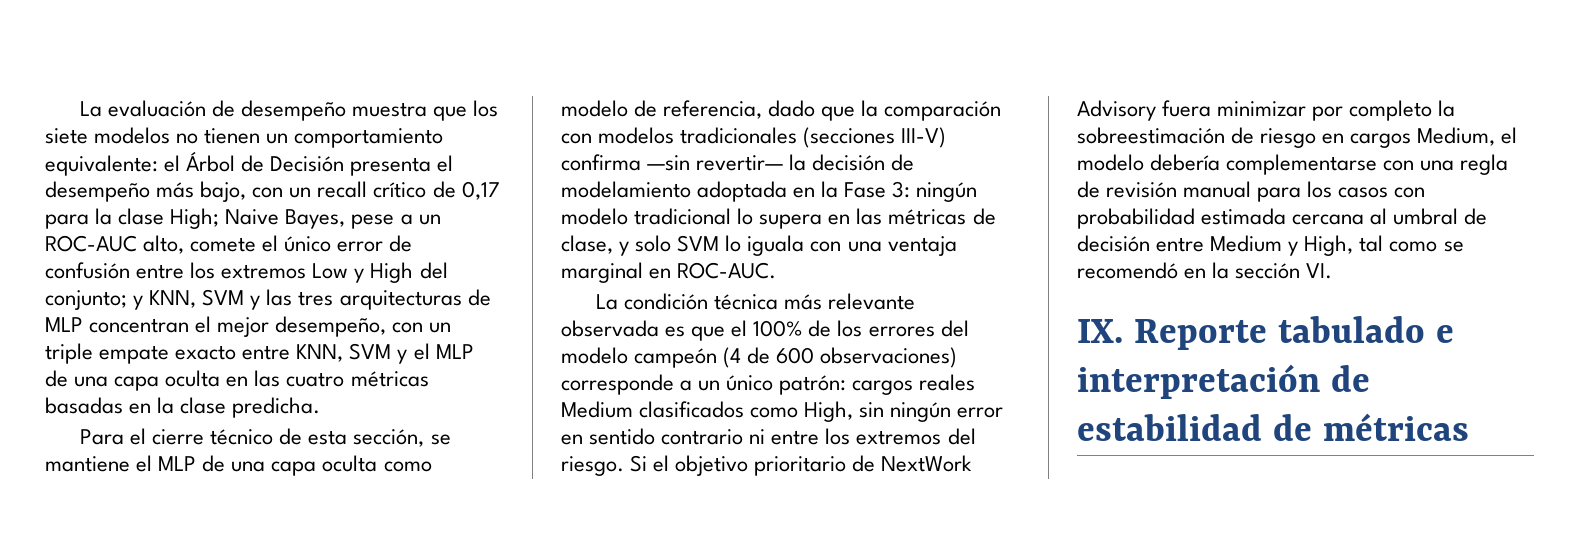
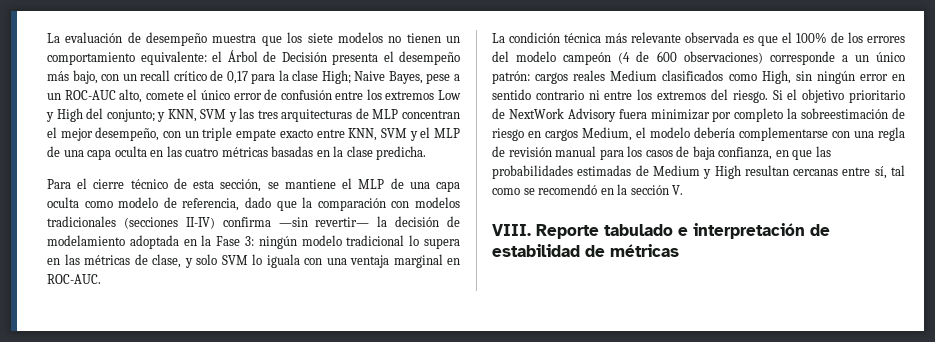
[901,127,947,148] III-V) -> [185,217,215,229] II-IV)
[1394,187,1426,198] [1077,208,1488,229] [1077,235,1354,256] con probabilidad estimada cercana al umbral de decisión entre Medium y High, -> [676,146,831,160] [492,165,887,179] de baja confianza, en que las probabilidades estimadas de Medium y High resultan cercanas entre sí,
[1306,263,1333,279] [1077,319,1123,343] VI. // IX. -> [672,185,684,195] [492,224,531,236] V. // VIII.

